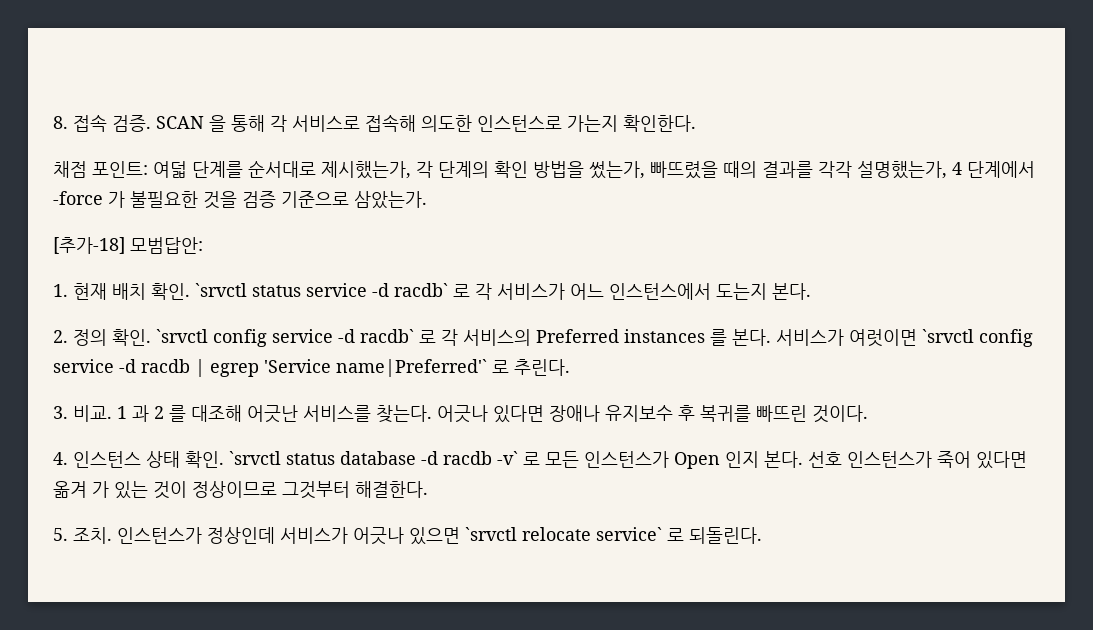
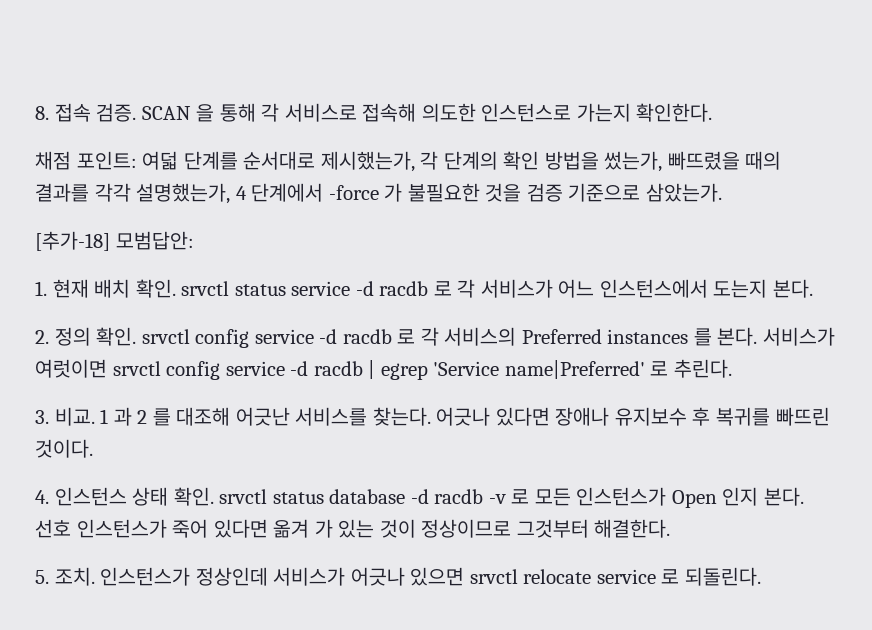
[195,283,247,297] `srvctl -> [181,281,230,296] srvctl
[394,283,448,297] racdb` -> [379,281,429,296] racdb
[156,329,414,347] `srvctl config service -d racdb` -> [141,329,392,348] srvctl config service -d racdb
[922,329,974,343] `srvctl -> [112,361,161,376] srvctl
[336,359,487,377] name|Preferred'` -> [504,360,645,379] name|Preferred'
[229,451,281,465] `srvctl -> [219,489,268,504] srvctl
[497,451,518,465] -v` -> [488,494,506,504] -v
[465,527,662,541] `srvctl relocate service` -> [469,569,656,584] srvctl relocate service

